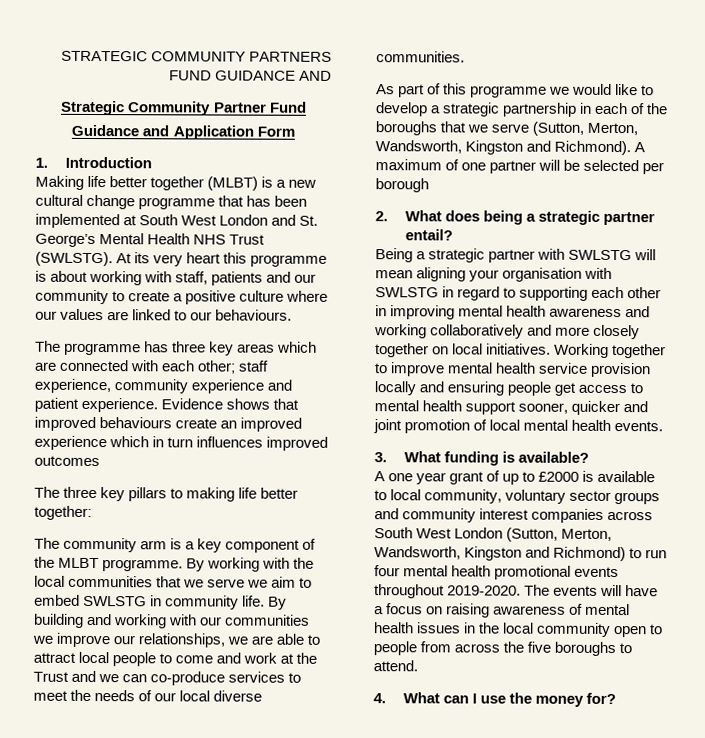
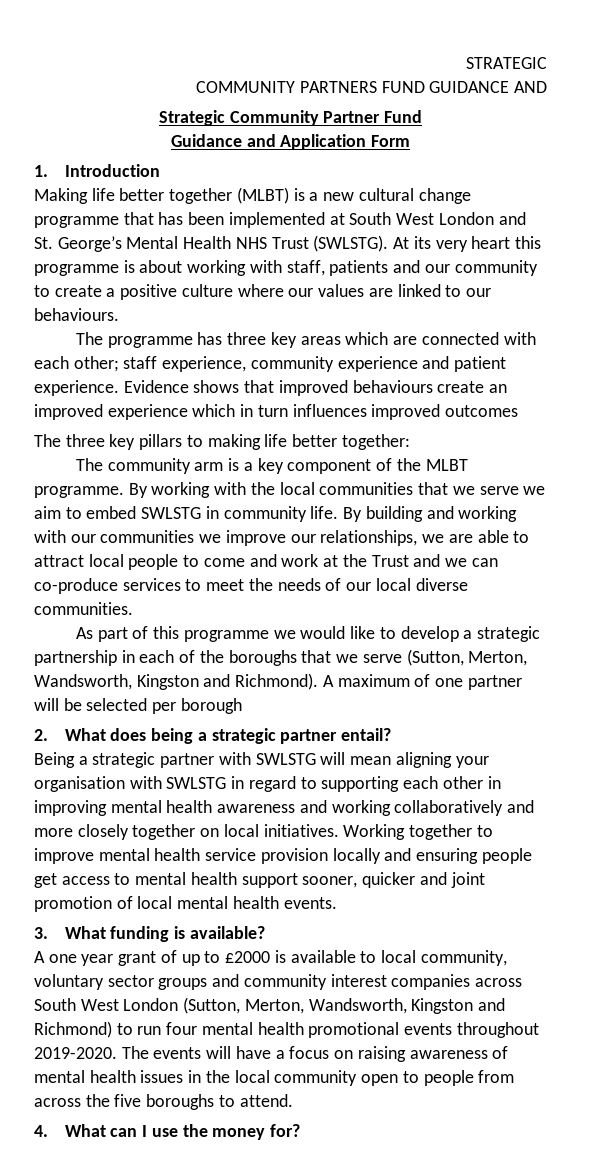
(148, 56) none -> (547, 63) //

